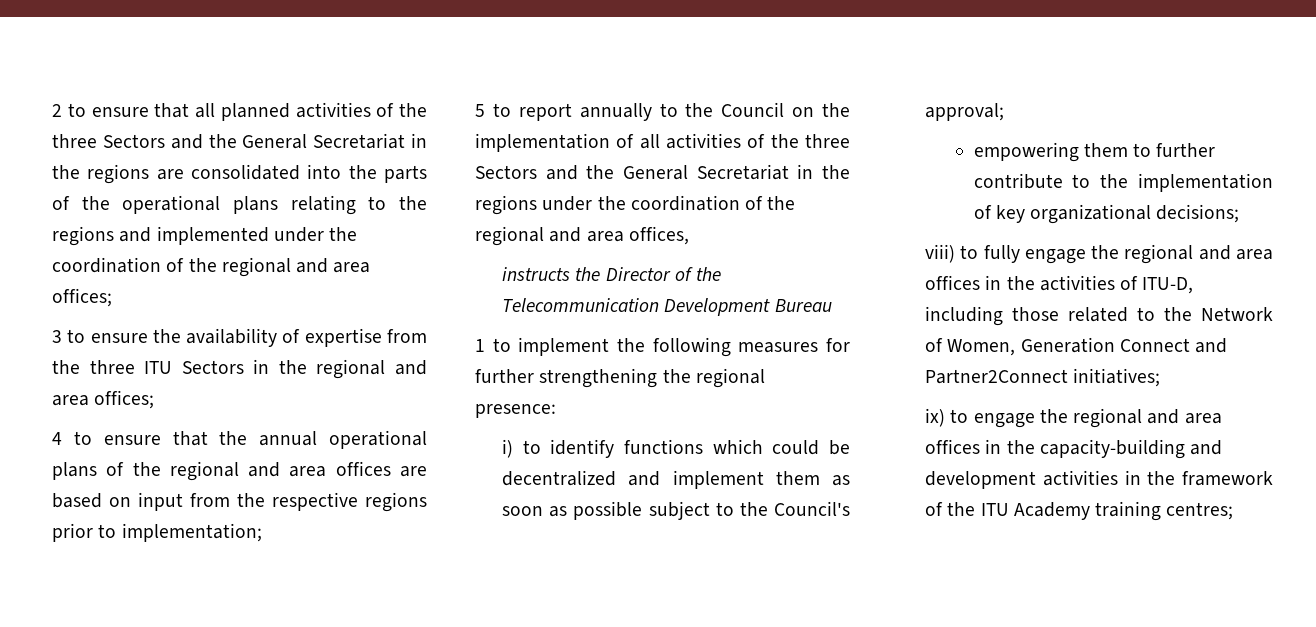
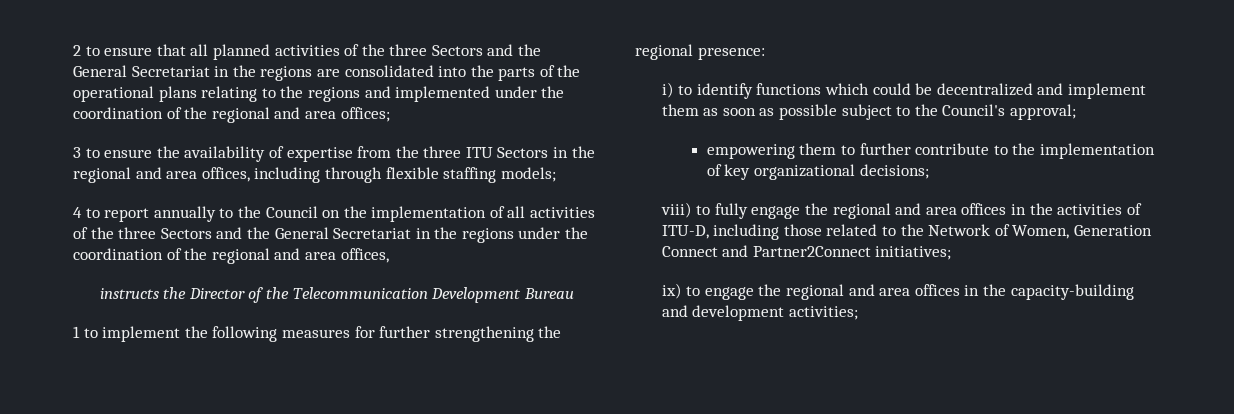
[94,390,155,409] [52,430,427,449] [52,461,427,481] [52,492,427,512] [52,523,262,542] [475,104,485,117] offices; // 4 to ensure that the annual operational plans of the regional and area offices are based on input from the respective regions prior to implementation; // 5 -> [201,167,556,183] [73,207,82,218] offices, including through flexible staffing models; // 4
[1042,470,1273,486] [925,501,1234,521] activities in the framework of the ITU Academy training centres; -> [788,306,858,320] activities;

